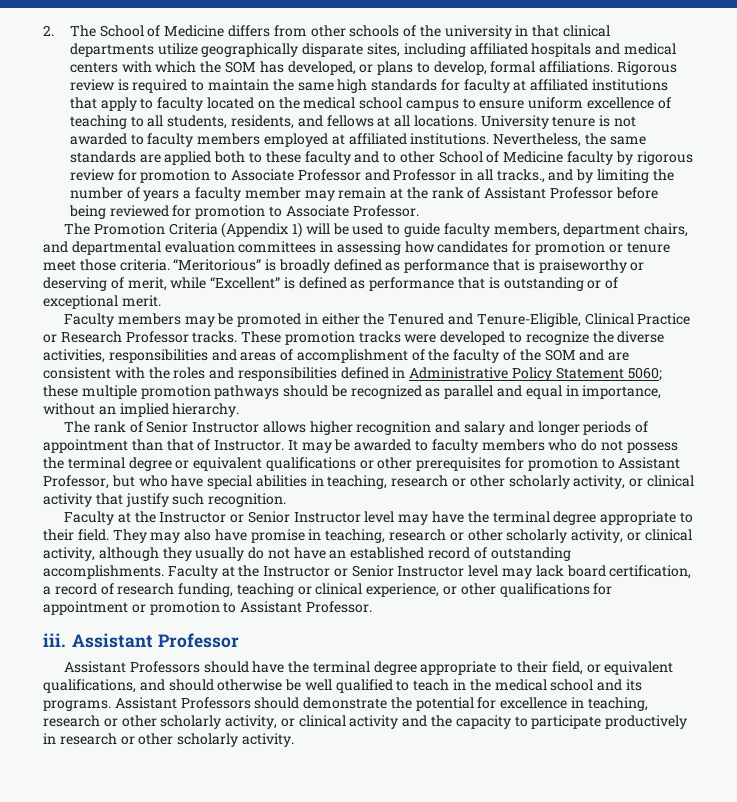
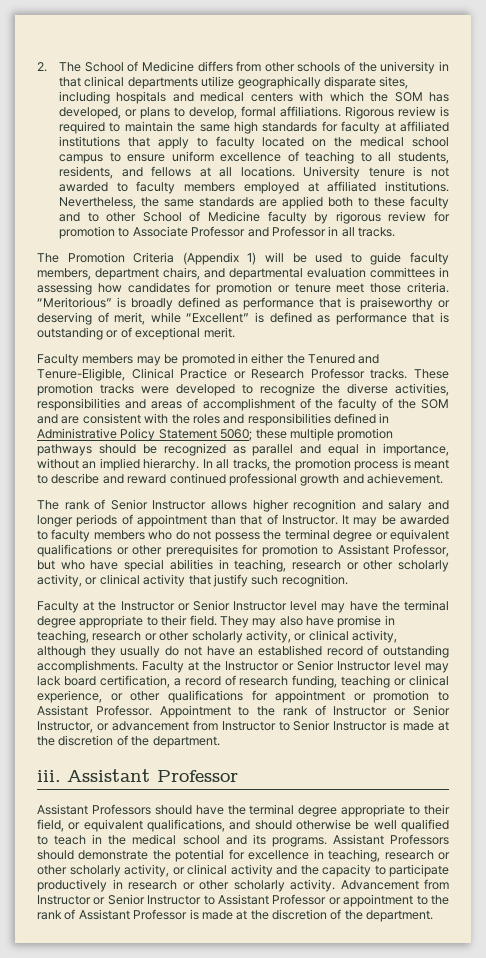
[469,43,528,55] affiliated -> (111, 97) none
[496,169,674,183] [69,187,658,201] [68,205,419,219] tracks., and by limiting the number of years a faculty member may remain at the rank of Assistant Professor before being reviewed for promotion to Associate Professor. -> [358,227,396,237] tracks.
(240, 410) none -> [202,458,449,471] [37,473,443,486] In all tracks, the promotion process is meant to describe and reward continued professional growth and achievement.
(372, 607) none -> [159,705,450,718] [37,720,449,733] [37,735,220,748] Appointment to the rank of Instructor or Senior Instructor, or advancement from Instructor to Senior Instructor is made at the discretion of the department.
(294, 740) none -> [340,879,449,890] [37,894,449,907] [37,909,434,922] Advancement from Instructor or Senior Instructor to Assistant Professor or appointment to the rank of Assistant Professor is made at the discretion of the department.

